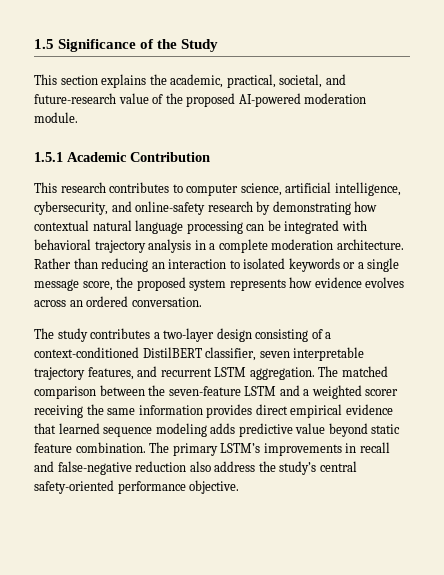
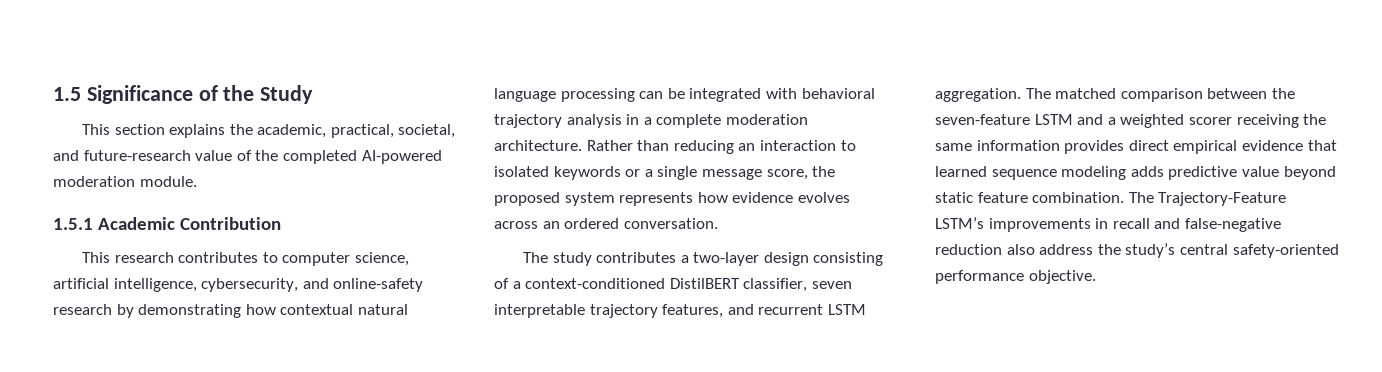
[186,93,236,107] proposed -> [282,150,357,164] completed
[172,443,218,456] primary -> [1158,192,1287,206] Trajectory-Feature

